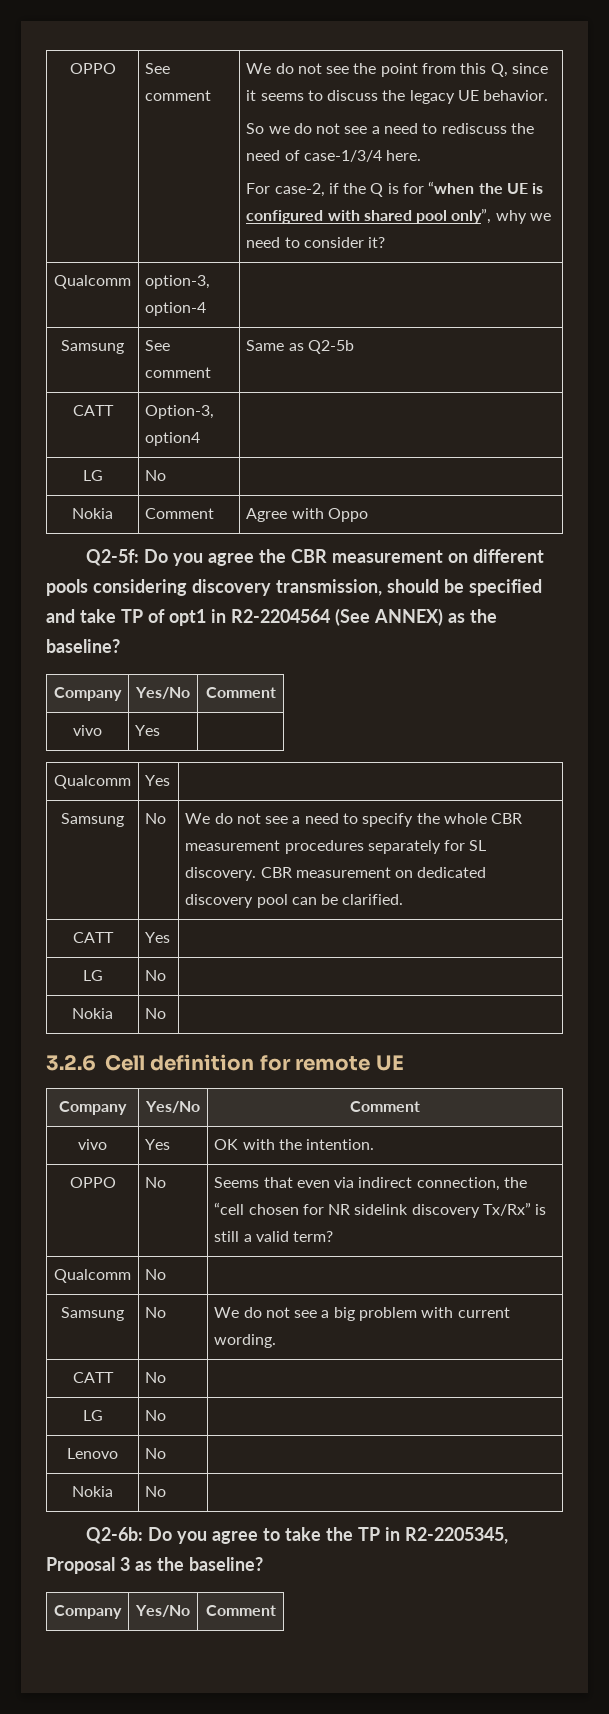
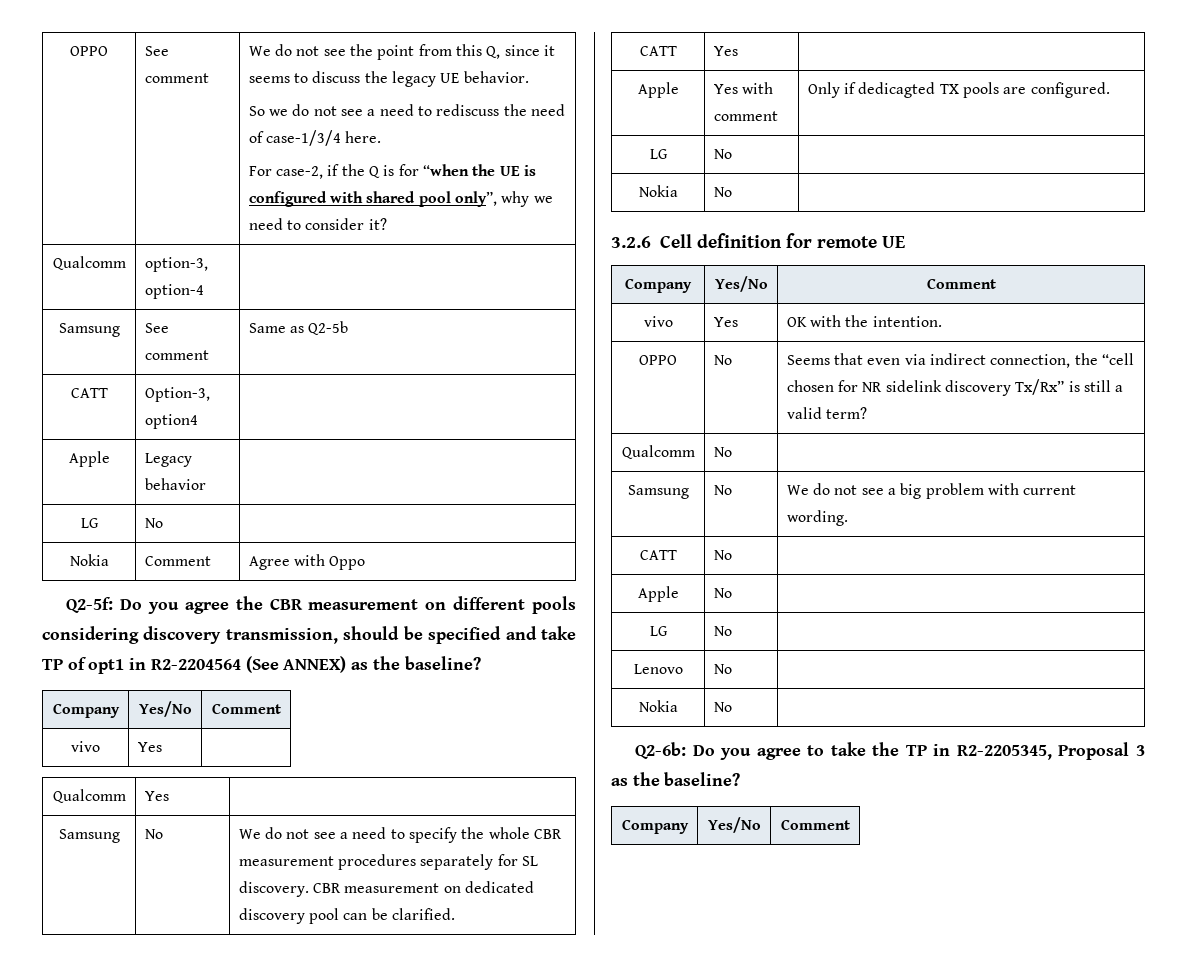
(201, 439) none -> [68,451,110,467] [144,453,192,467] [144,478,206,490] // Apple | Legacy behavior |
(171, 937) none -> [637,82,679,98] [713,82,773,94] [713,111,778,121] [807,82,1110,98] // Apple | Yes with comment | Only if dedicagted TX pools are configured.
(167, 1377) none -> [637,586,679,602] [713,588,732,598] // Apple | No |

